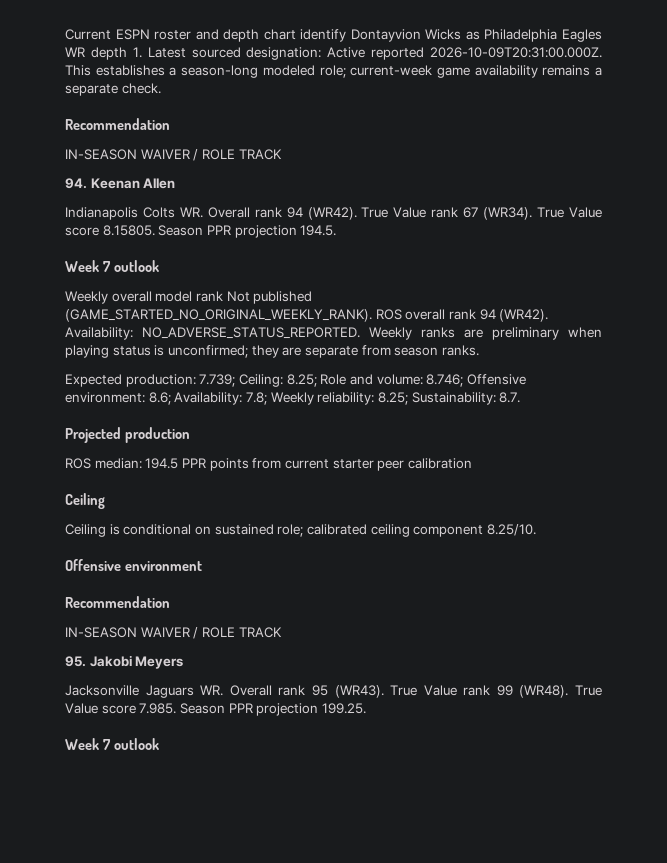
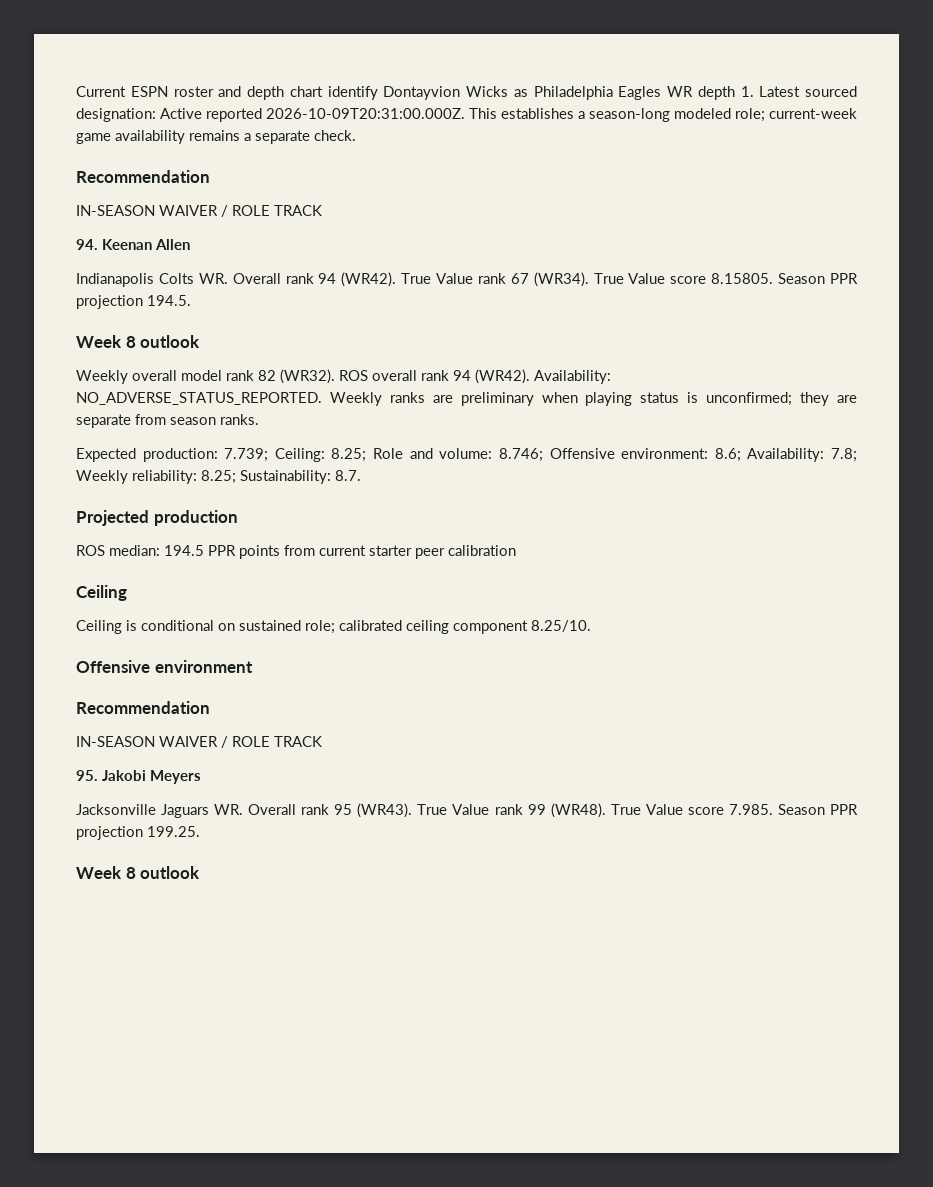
[102,261,111,272] 7 -> [125,336,136,348] 8
[226,291,313,304] [65,309,372,322] Not published (GAME_STARTED_NO_ORIGINAL_WEEKLY_RANK). -> [258,369,335,384] 82 (WR32).
[102,739,111,750] 7 -> [125,867,136,879] 8

